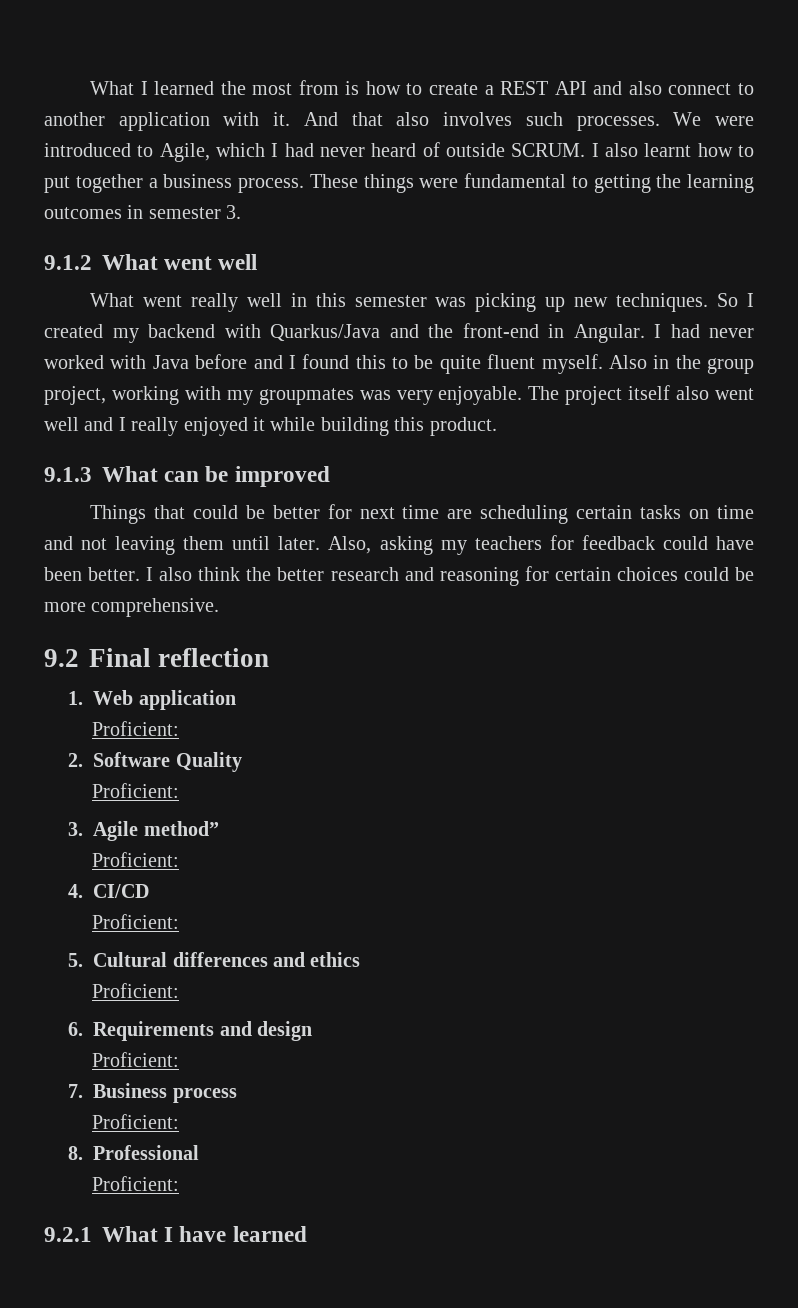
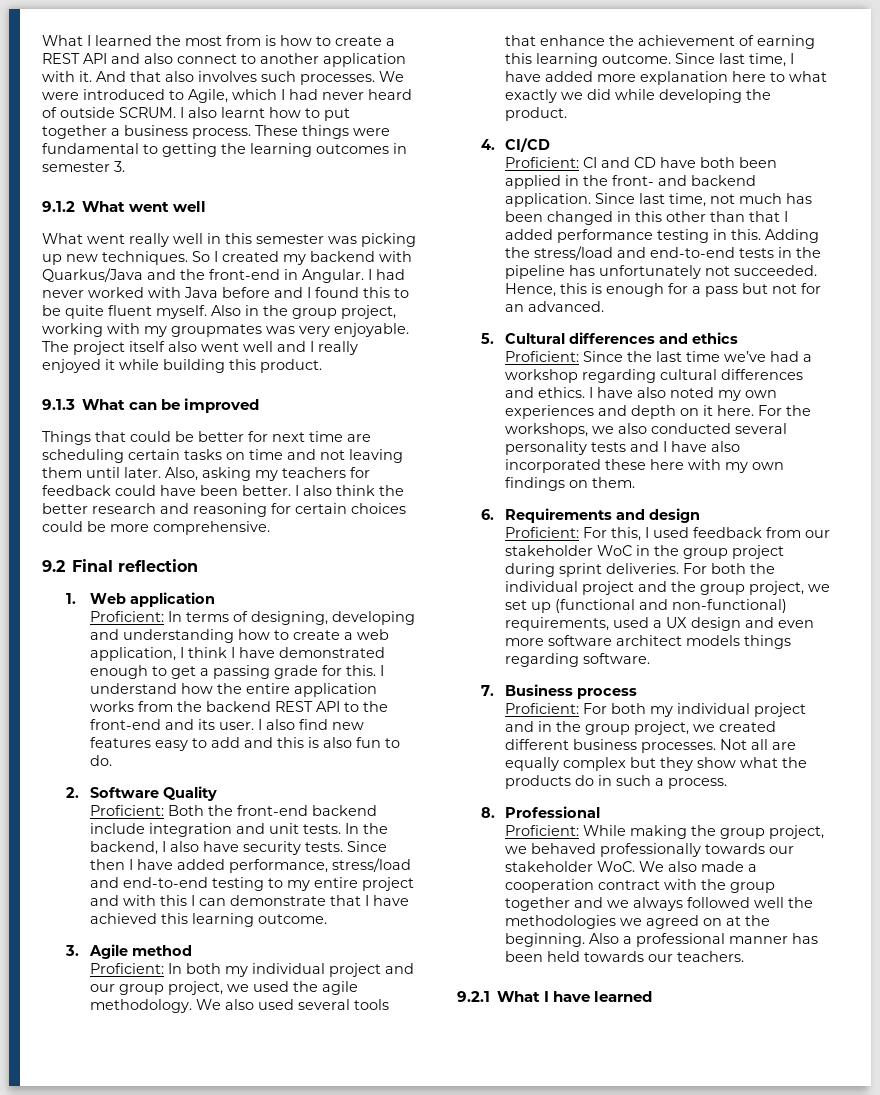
[68,752,242,772] [92,783,180,798] // 2. Software Quality // Proficient: -> [168,611,416,625] [90,629,390,643] [90,647,386,661] [90,665,385,679] [90,683,378,697] [90,701,389,712] [90,719,365,730] [90,737,401,751] [90,755,113,766] [66,786,218,801] [90,805,378,816] [90,823,389,837] [90,841,388,855] [90,858,412,873] [90,877,415,891] [90,895,410,906] [90,913,328,927] In terms of designing, developing and understanding how to create a web application, I think I have demonstrated enough to get a passing grade for this. I understand how the entire application works from the backend REST API to the front-end and its user. I also find new features easy to add and this is also fun to do. // 2. Software Quality // Proficient: Both the front-end backend include integration and unit tests. In the backend, I also have security tests. Since then I have added performance, stress/load and end-to-end testing to my entire project and with this I can demonstrate that I have achieved this learning outcome.
[143,821,219,836] [92,852,180,867] [68,884,150,898] [92,914,180,929] method” // Proficient: // 4. CI/CD // Proficient: -> [132,945,193,956] [90,963,415,977] [90,981,359,995] [90,999,390,1013] [505,35,816,49] [505,53,795,67] [505,71,828,85] [505,89,772,103] [505,107,568,121] [481,138,551,152] [505,157,778,168] [505,175,757,189] [505,193,813,207] [505,211,789,225] [505,229,820,243] [505,246,822,260] [505,265,818,279] [505,283,822,297] [505,301,605,312] method // Proficient: In both my individual project and our group project, we used the agile methodology. We also used several tools that enhance the achievement of earning this learning outcome. Since last time, I have added more explanation here to what exactly we did while developing the product. // 4. CI/CD // Proficient: CI and CD have both been applied in the front- and backend application. Since last time, not much has been changed in this other than that I added performance testing in this. Adding the stress/load and end-to-end tests in the pipeline has unfortunately not succeeded. Hence, this is enough for a pass but not for an advanced.
(180, 990) none -> [583,351,813,362] [505,369,804,383] [505,387,778,401] [505,405,812,419] [505,423,788,437] [505,441,741,455] [505,459,785,473] [505,477,636,491] Since the last time we’ve had a workshop regarding cultural differences and ethics. I have also noted my own experiences and depth on it here. For the workshops, we also conducted several personality tests and I have also incorporated these here with my own findings on them.
[68,1083,237,1103] [92,1114,180,1129] [68,1145,200,1160] [92,1176,180,1191] // 7. Business process // Proficient: // 8. Professional // Proficient: -> [583,527,831,541] [505,545,785,559] [505,563,776,577] [505,581,831,595] [505,599,788,613] [505,617,815,631] [505,635,792,649] [505,653,651,667] [481,684,638,699] [505,703,807,717] [505,721,777,735] [505,739,797,753] [505,757,808,771] [505,775,728,789] [481,806,601,818] [505,825,825,839] [505,843,795,857] [505,861,758,872] [505,879,776,893] [505,897,814,911] [505,915,771,929] [505,933,819,947] [505,951,745,962] For this, I used feedback from our stakeholder WoC in the group project during sprint deliveries. For both the individual project and the group project, we set up (functional and non-functional) requirements, used a UX design and even more software architect models things regarding software. // 7. Business process // Proficient: For both my individual project and in the group project, we created different business processes. Not all are equally complex but they show what the products do in such a process. // 8. Professional // Proficient: While making the group project, we behaved professionally towards our stakeholder WoC. We also made a cooperation contract with the group together and we always followed well the methodologies we agreed on at the beginning. Also a professional manner has been held towards our teachers.

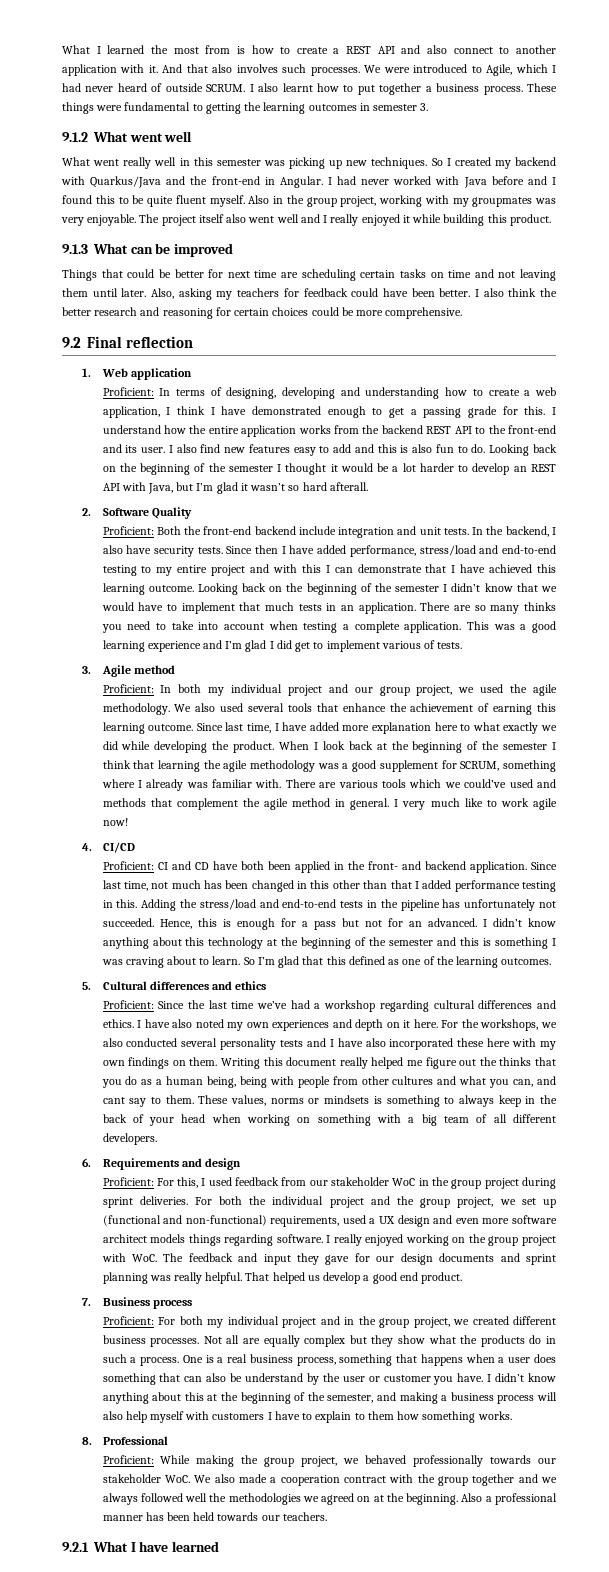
(113, 760) none -> [489,444,558,456] [102,463,556,475] [102,482,368,494] Looking back on the beginning of the semester I thought it would be a lot harder to develop an REST API with Java, but I’m glad it wasn’t so hard afterall.
(328, 919) none -> [197,583,557,595] [101,602,557,614] [101,621,556,633] [102,640,463,652] Looking back on the beginning of the semester I didn’t know that we would have to implement that much tests in an application. There are so many thinks you need to take into account when testing a complete application. This was a good learning experience and I’m glad I did get to implement various of tests.
(568, 114) none -> [279,741,557,753] [102,760,556,772] [101,779,557,791] [102,798,557,810] [102,818,128,826] When I look back at the beginning of the semester I think that learning the agile methodology was a good supplement for SCRUM, something where I already was familiar with. There are various tools which we could’ve used and methods that complement the agile method in general. I very much like to work agile now!
(605, 306) none -> [482,918,557,927] [102,937,556,949] [101,956,552,968] I didn’t know anything about this technology at the beginning of the semester and this is something I was craving about to learn. So I’m glad that this defined as one of the learning outcomes.
(636, 482) none -> [220,1057,556,1069] [101,1076,556,1088] [102,1095,557,1107] [102,1114,556,1126] [102,1133,157,1145] Writing this document really helped me figure out the thinks that you do as a human being, being with people from other cultures and what you can, and cant say to them. These values, norms or mindsets is something to always keep in the back of your head when working on something with a big team of all different developers.
(651, 658) none -> [326,1234,556,1246] [101,1253,556,1265] [102,1272,463,1284] I really enjoyed working on the group project with WoC. The feedback and input they gave for our design documents and sprint planning was really helpful. That helped us develop a good end product.
(728, 783) none -> [182,1354,557,1366] [102,1373,557,1385] [102,1392,557,1404] [102,1411,512,1423] One is a real business process, something that happens when a user does something that can also be understand by the user or customer you have. I didn’t know anything about this at the beginning of the semester, and making a business process will also help myself with customers I have to explain to them how something works.

